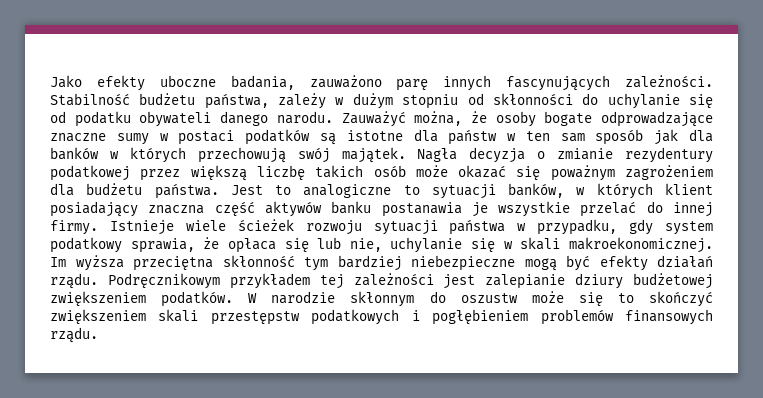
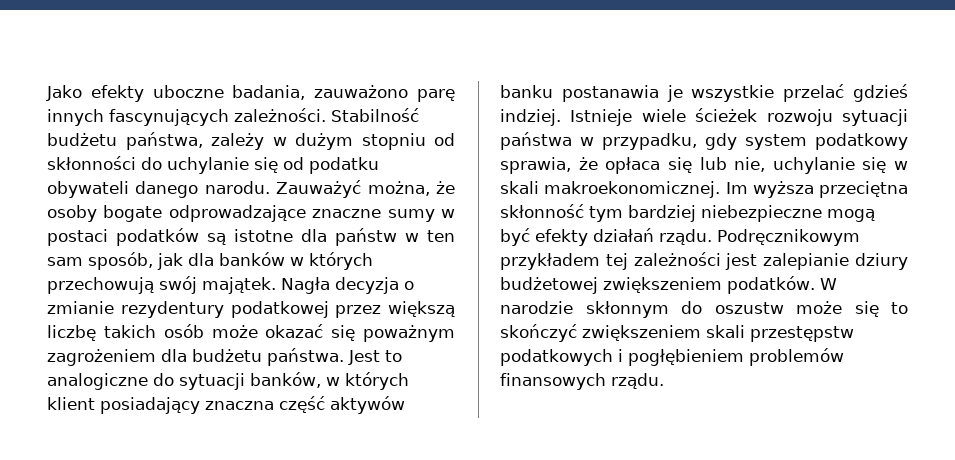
[595,129,644,145] sposób -> [88,252,153,270] sposób,
[403,185,420,195] to -> [153,373,174,386] do
[646,201,713,217] [50,220,98,235] do innej firmy. -> [853,84,908,102] [500,109,561,126] gdzieś indziej.

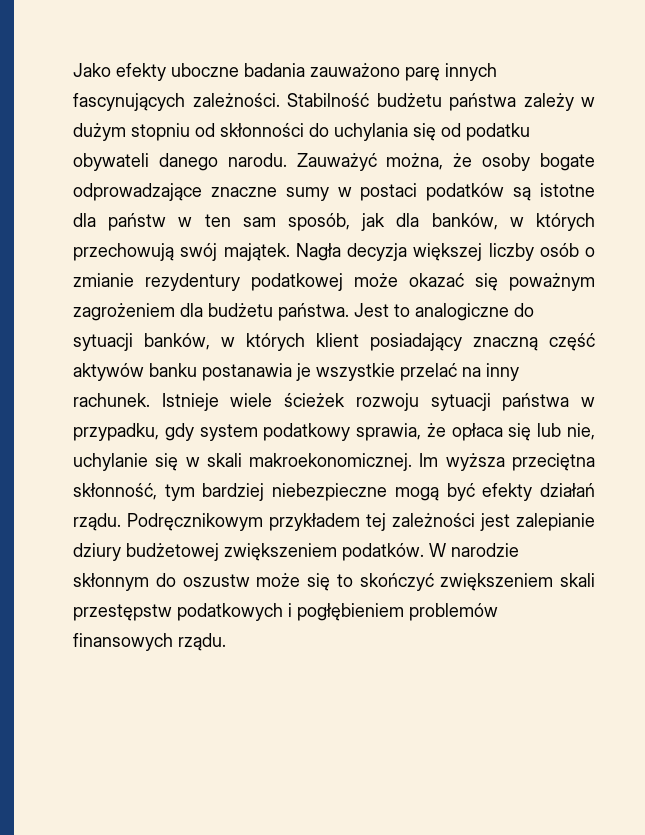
[232,85,306,100] badania, -> [244,63,305,77] badania
[125,132,203,150] państwa, -> [449,93,516,111] państwa
[167,157,249,174] uchylanie -> [334,123,408,141] uchylania
[219,252,285,266] banków -> [431,213,498,230] banków,
(399, 285) none -> [413,243,579,261] większej liczby osób
[335,301,455,318] [47,324,204,341] przez większą liczbę takich osób -> (343, 282) none
[205,401,274,410] znaczna -> [473,337,538,351] znaczną
[853,84,908,102] [500,109,561,126] gdzieś indziej. -> [462,363,519,381] [73,393,150,407] na inny rachunek.
[500,204,584,218] skłonność -> [73,483,157,500] skłonność,

